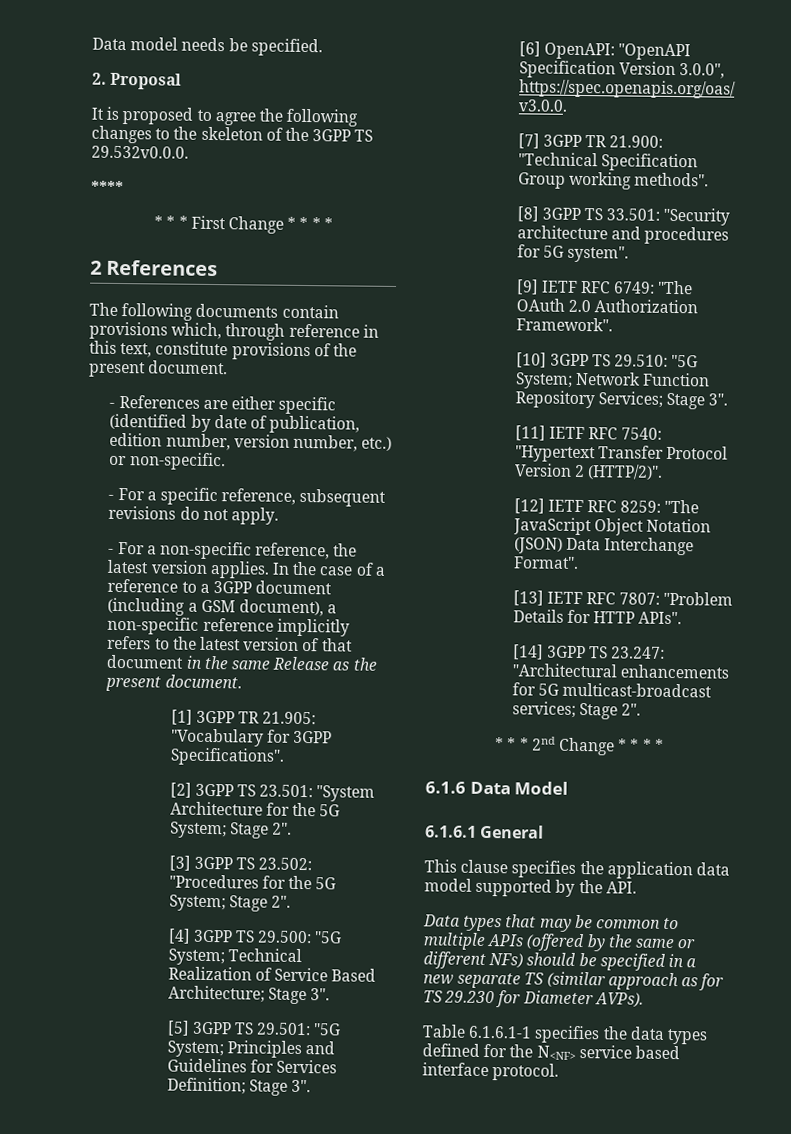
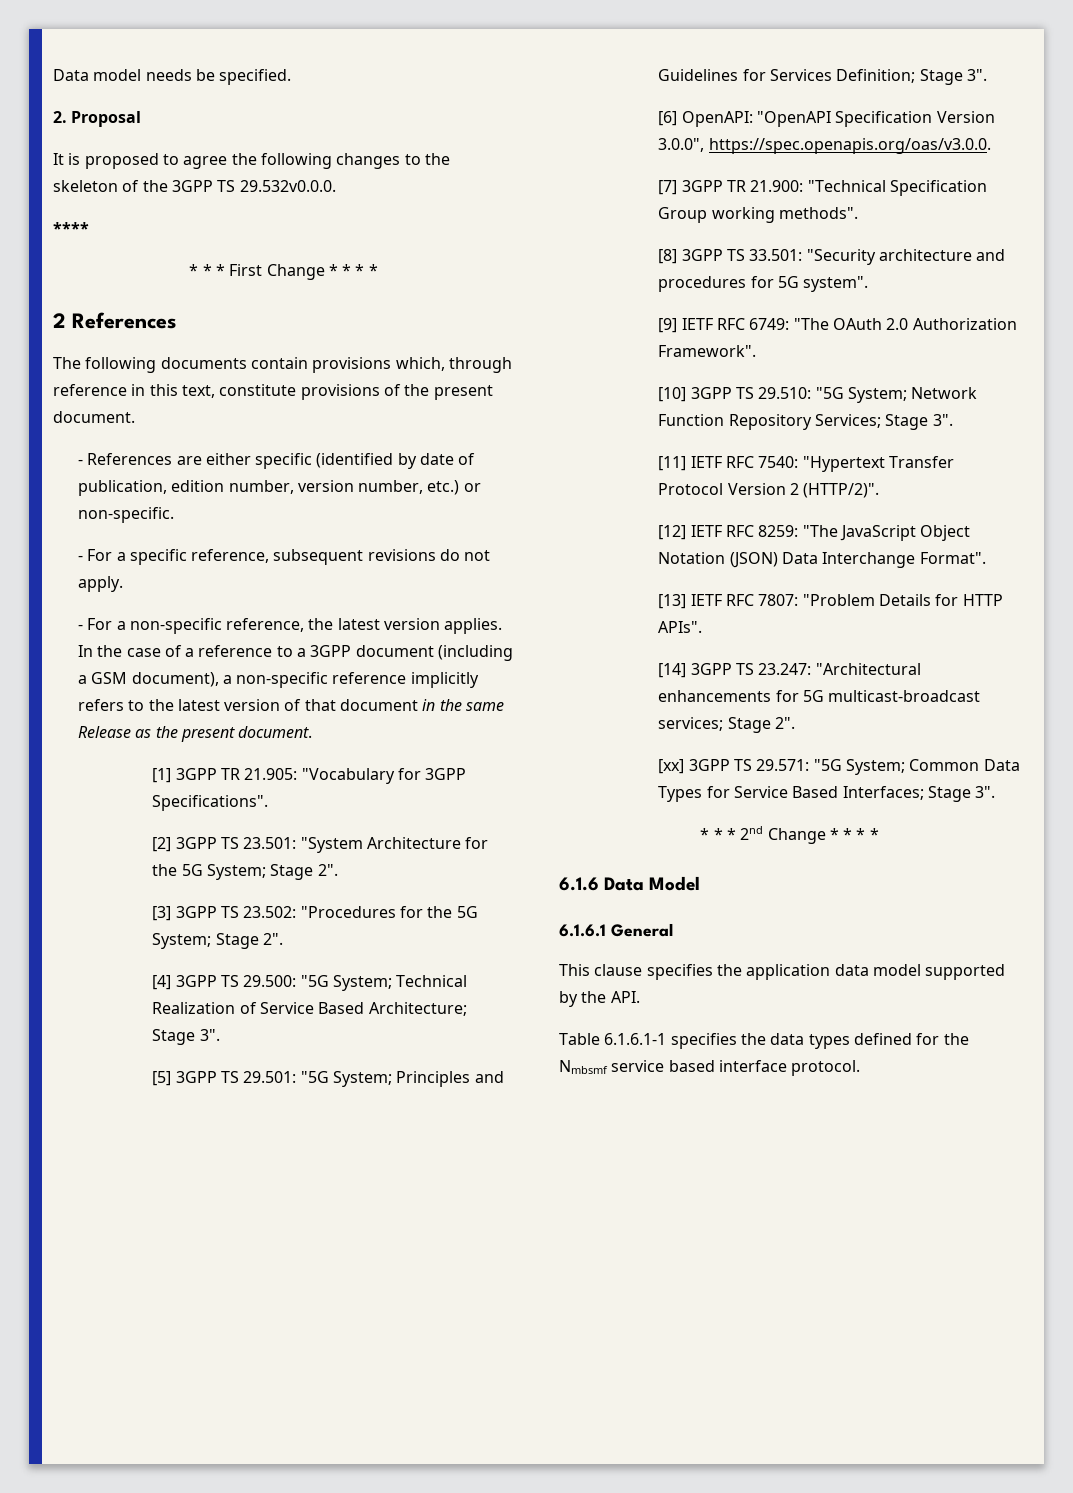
(642, 709) none -> [658,759,1020,775] [658,786,996,802] // [xx] 3GPP TS 29.571: "5G System; Common Data Types for Service Based Interfaces; Stage 3".
[423,914,680,932] [423,932,696,952] [423,951,697,971] [423,971,725,991] [423,990,644,1008] // Data types that may be common to multiple APIs (offered by the same or different NFs) should be specified in a new separate TS (similar approach as for TS 29.230 for Diameter AVPs). -> (640, 997) none
[536,1045,576,1060] N<NF> -> [559,1060,608,1074] Nmbsmf

